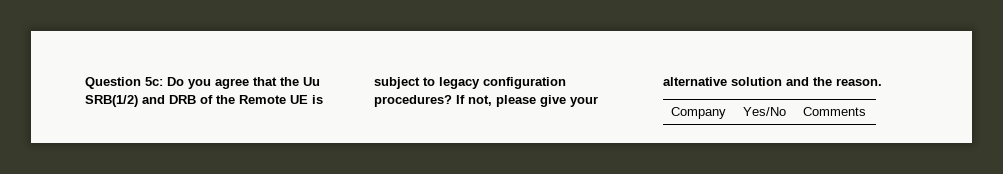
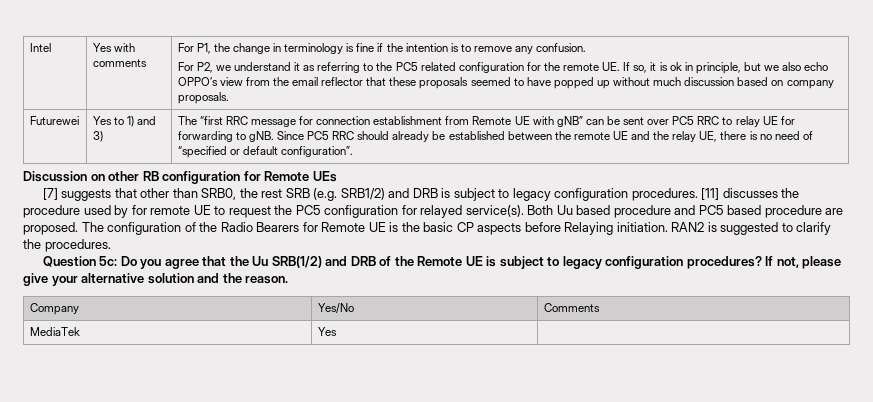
(85, 83) none -> [29,43,51,52] [92,43,135,52] [92,59,147,67] [177,43,587,54] [177,62,829,74] [177,77,834,89] [177,92,229,104] [29,116,79,125] [92,116,156,127] [92,131,103,142] [177,116,795,127] [177,131,813,142] [177,146,353,158] [23,171,337,184] [42,188,800,201] [23,205,844,218] [23,222,832,235] [23,239,111,252] Intel | Yes with comments | For P1, the change in terminology is fine if the intention is to remove any confusion. // For P2, we understand it as referring to the PC5 related configuration for the remote UE. If so, it is ok in principle, but we also echo OPPO’s view from the email reflector that these proposals seemed to have popped up without much discussion based on company proposals. // Futurewei | Yes to 1) and 3) | The “first RRC message for connection establishment from Remote UE with gNB” can be sent over PC5 RRC to relay UE for forwarding to gNB. Since PC5 RRC should already be established between the remote UE and the relay UE, there is no need of “specified or default configuration”. // Discussion on other RB configuration for Remote UEs // [7] suggests that other than SRB0, the rest SRB (e.g. SRB1/2) and DRB is subject to legacy configuration procedures. [11] discusses the procedure used by for remote UE to request the PC5 configuration for relayed service(s). Both Uu based procedure and PC5 based procedure are proposed. The configuration of the Radio Bearers for Remote UE is the basic CP aspects before Relaying initiation. RAN2 is suggested to clarify the procedures. //
(867, 111) none -> [29,327,80,336] [317,327,337,336] // MediaTek | Yes |

